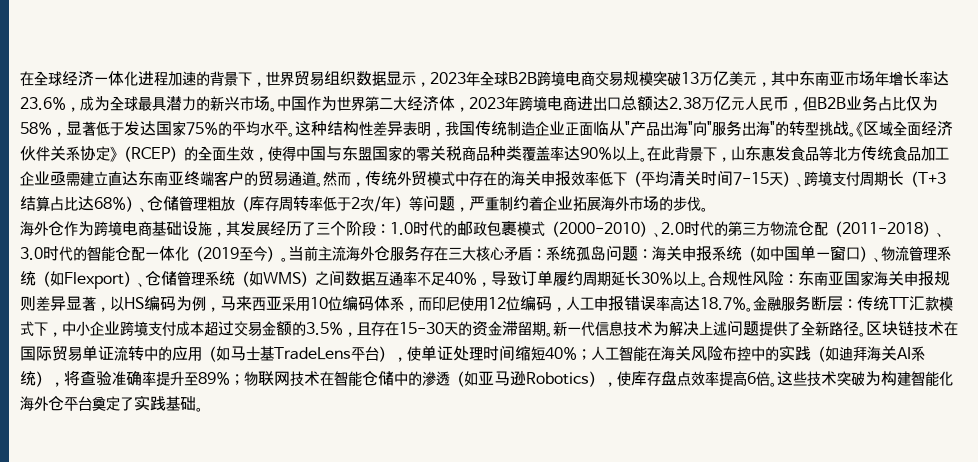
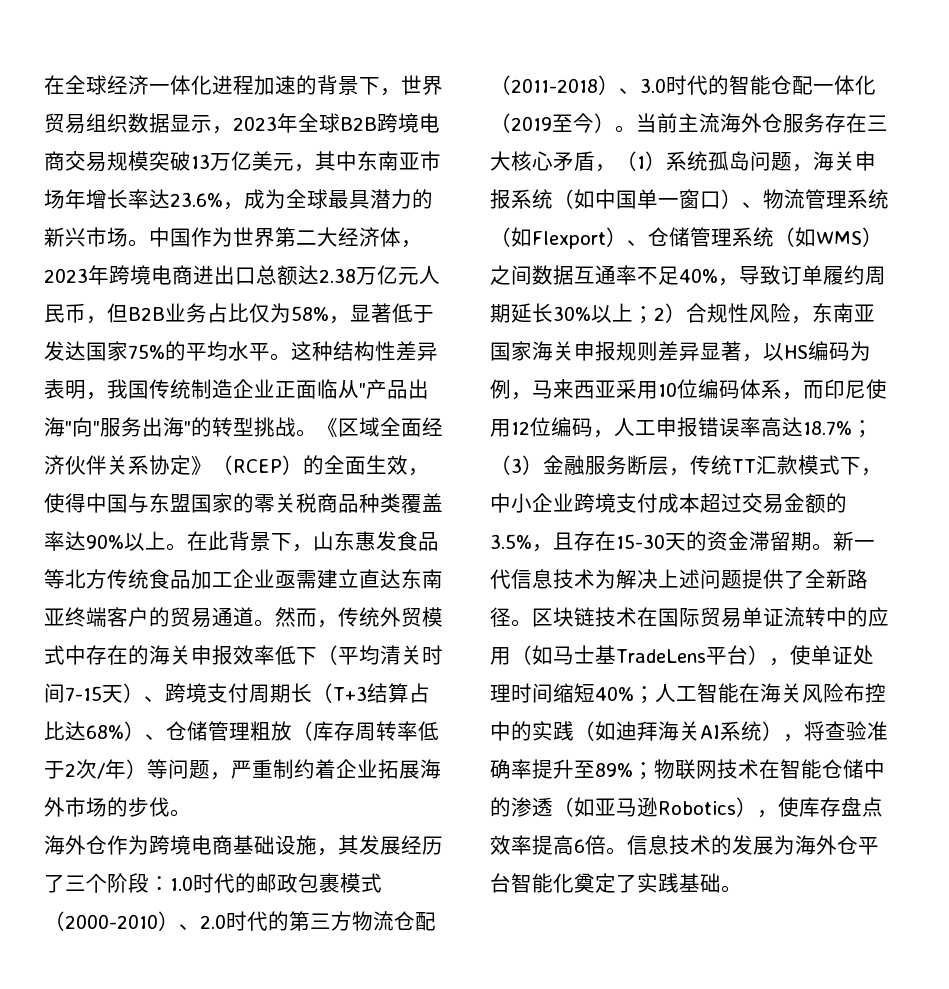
[532,249,546,259] ： -> [595,151,666,172] ，（1）
[638,249,652,259] ： -> [792,164,813,172] ，
[701,282,708,287] 。 -> [633,303,686,324] ；2）
[784,274,798,284] ： -> [791,316,812,324] ，
[746,307,753,312] 。 -> [852,420,873,438] [490,455,543,475] ；（3）
[843,299,857,309] ： -> [669,468,690,476] ，
[777,371,953,386] 这些技术突破为构建智能化 -> [627,835,795,855] 信息技术的发展为
(92, 403) none -> [511,873,574,893] 智能化

